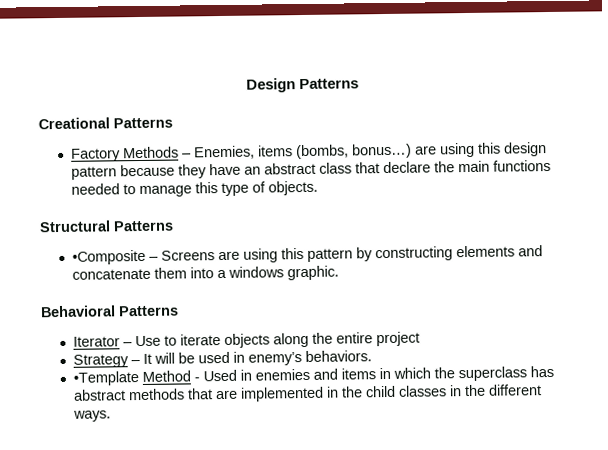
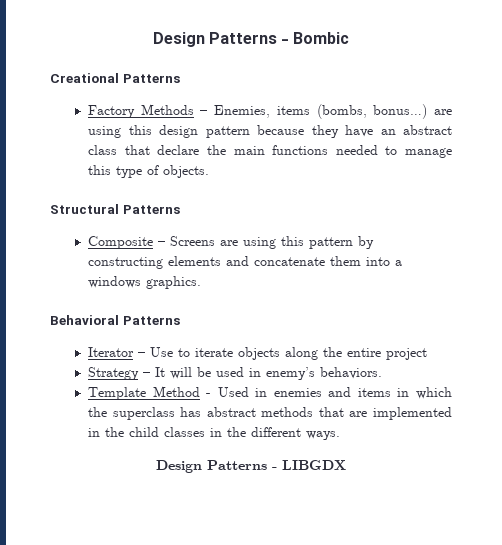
[245,78,360,93] Design Patterns -> [152,32,350,47] Design Patterns - Bombic
[72,249,147,265] •Composite -> [88,236,154,249] Composite
[287,265,340,281] graphic. -> [146,276,202,289] graphics.
[73,371,140,386] •Template -> [88,387,147,400] Template
(112, 416) none -> [156,460,346,473] // Design Patterns - LIBGDX

